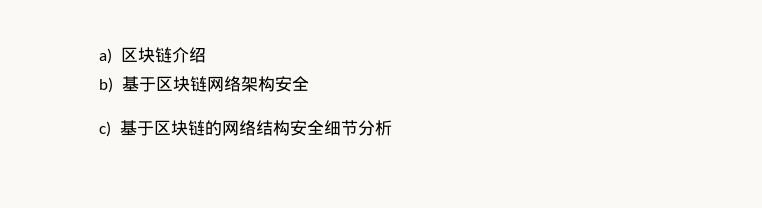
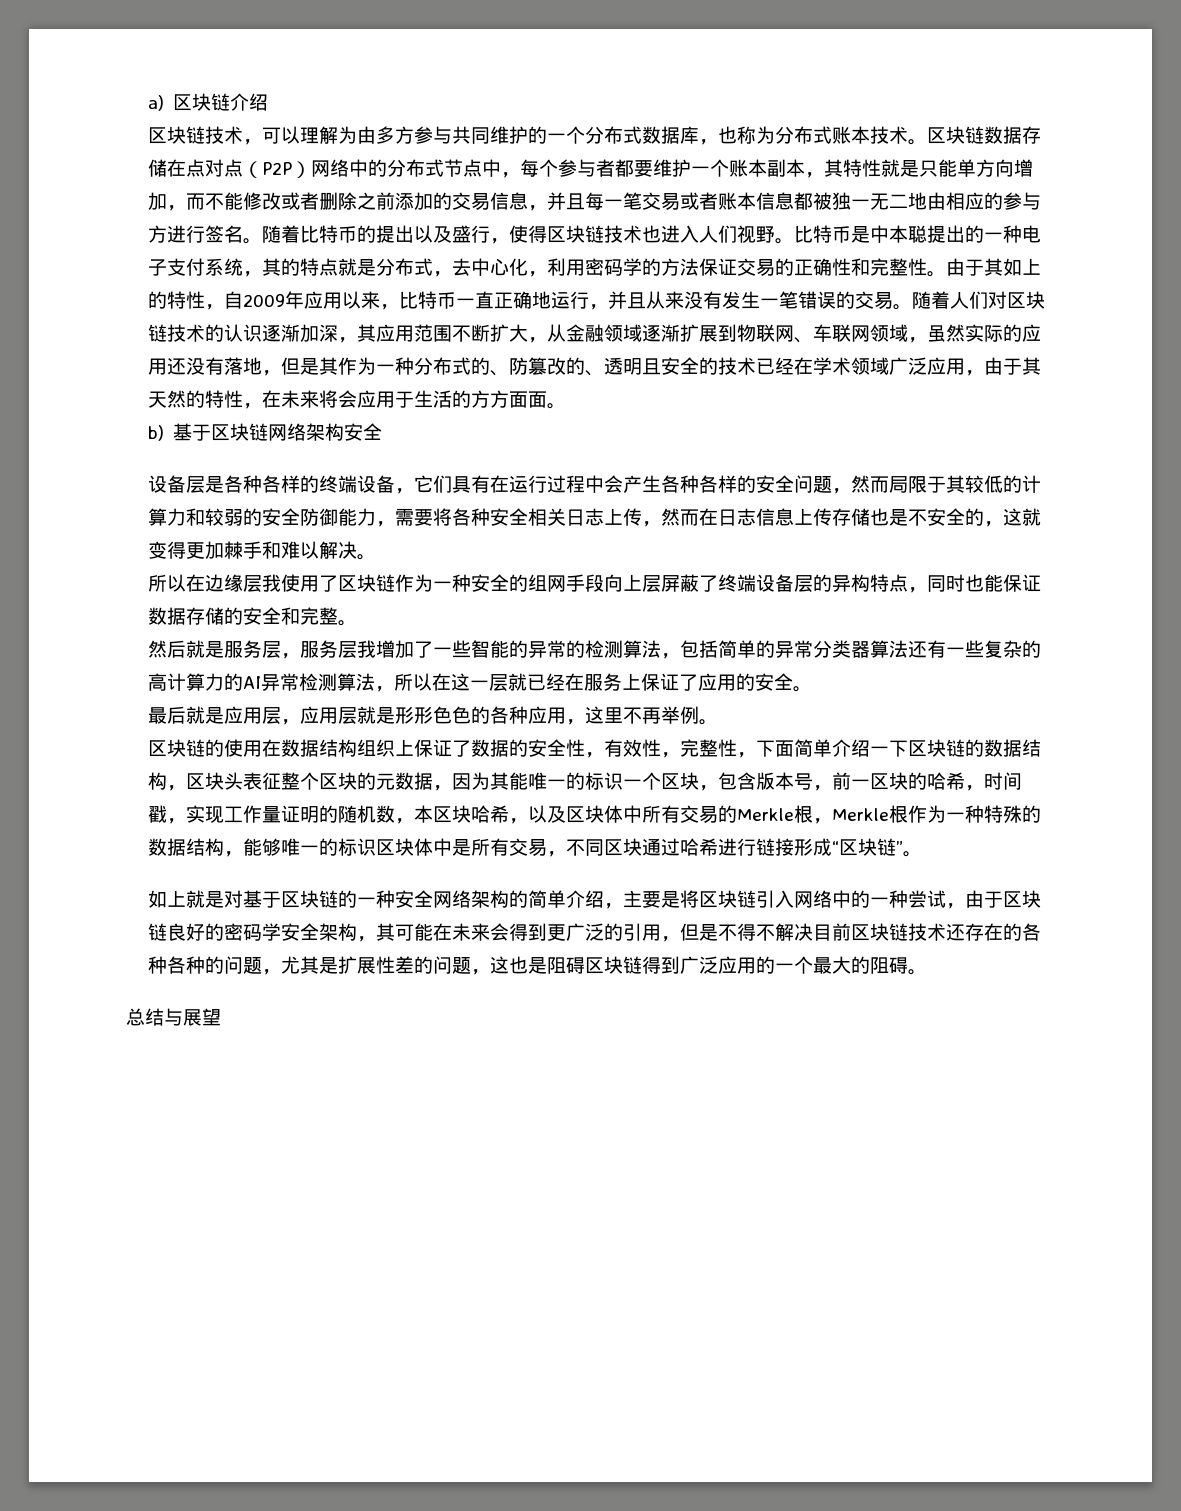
(206, 55) none -> [147,126,1041,145] [147,159,1033,178] [147,192,1041,211] [147,225,1041,244] [147,258,1041,277] [147,291,1045,310] [147,324,1041,343] [147,357,1041,376] [147,390,566,409] // 区块链技术，可以理解为由多方参与共同维护的一个分布式数据库，也称为分布式账本技术。区块链数据存储在点对点（P2P）网络中的分布式节点中，每个参与者都要维护一个账本副本，其特性就是只能单方向增加，而不能修改或者删除之前添加的交易信息，并且每一笔交易或者账本信息都被独一无二地由相应的参与方进行签名。随着比特币的提出以及盛行，使得区块链技术也进入人们视野。比特币是中本聪提出的一种电子支付系统，其的特点就是分布式，去中心化，利用密码学的方法保证交易的正确性和完整性。由于其如上的特性，自2009年应用以来，比特币一直正确地运行，并且从来没有发生一笔错误的交易。随着人们对区块链技术的认识逐渐加深，其应用范围不断扩大，从金融领域逐渐扩展到物联网、车联网领域，虽然实际的应用还没有落地，但是其作为一种分布式的、防篡改的、透明且安全的技术已经在学术领域广泛应用，由于其天然的特性，在未来将会应用于生活的方方面面。
[99,120,392,137] c)基于区块链的网络结构安全细节分析 -> [147,475,1041,494] [147,508,1041,527] [147,541,376,560] [147,574,1041,593] [147,607,357,626] [147,640,1041,659] [147,673,812,692] [147,706,718,725] [147,739,1041,758] [147,772,1022,791] [147,805,1041,824] [147,838,922,857] [147,890,1041,909] [147,923,1041,942] [147,956,927,975] [126,1008,221,1026] 设备层是各种各样的终端设备，它们具有在运行过程中会产生各种各样的安全问题，然而局限于其较低的计算力和较弱的安全防御能力，需要将各种安全相关日志上传，然而在日志信息上传存储也是不安全的，这就变得更加棘手和难以解决。 // 所以在边缘层我使用了区块链作为一种安全的组网手段向上层屏蔽了终端设备层的异构特点，同时也能保证数据存储的安全和完整。 // 然后就是服务层，服务层我增加了一些智能的异常的检测算法，包括简单的异常分类器算法还有一些复杂的高计算力的AI异常检测算法，所以在这一层就已经在服务上保证了应用的安全。 // 最后就是应用层，应用层就是形形色色的各种应用，这里不再举例。 // 区块链的使用在数据结构组织上保证了数据的安全性，有效性，完整性，下面简单介绍一下区块链的数据结构，区块头表征整个区块的元数据，因为其能唯一的标识一个区块，包含版本号，前一区块的哈希，时间戳，实现工作量证明的随机数，本区块哈希，以及区块体中所有交易的Merkle根，Merkle根作为一种特殊的数据结构，能够唯一的标识区块体中是所有交易，不同区块通过哈希进行链接形成“区块链”。 // 如上就是对基于区块链的一种安全网络架构的简单介绍，主要是将区块链引入网络中的一种尝试，由于区块链良好的密码学安全架构，其可能在未来会得到更广泛的引用，但是不得不解决目前区块链技术还存在的各种各种的问题，尤其是扩展性差的问题，这也是阻碍区块链得到广泛应用的一个最大的阻碍。 // 总结与展望

